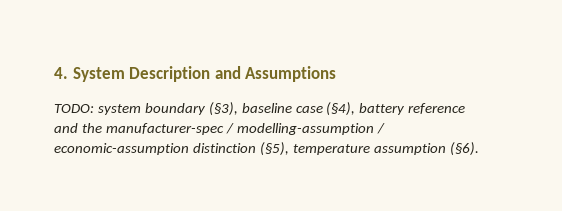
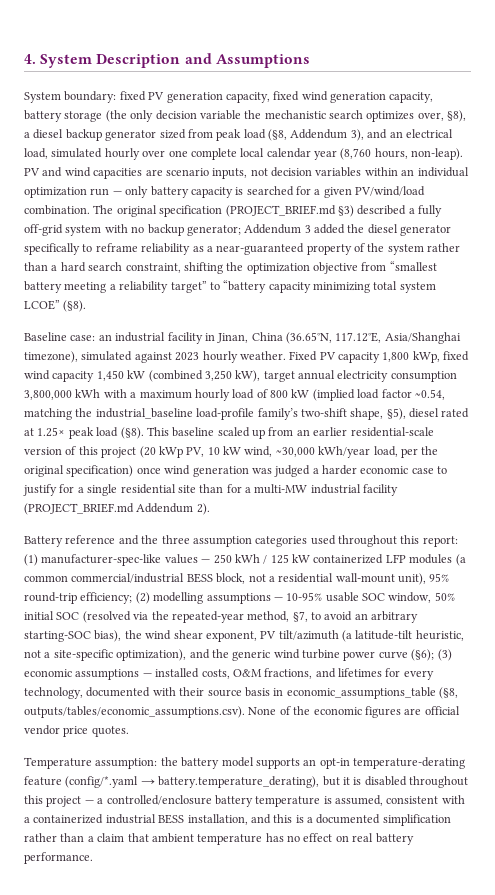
[54,102,466,116] [54,123,385,135] [54,142,479,156] TODO: system boundary (§3), baseline case (§4), battery reference and the manufacturer-spec / modelling-assumption / economic-assumption distinction (§5), temperature assumption (§6). -> [24,91,434,103] [24,110,467,122] [24,129,453,141] [24,148,464,160] [24,167,469,179] [24,186,426,198] [24,205,442,217] [24,224,452,236] [24,243,461,255] [24,261,437,274] [24,280,436,293] [24,300,87,312] [24,332,461,344] [24,351,470,363] [24,370,457,382] [24,389,445,401] [24,408,470,420] [24,427,434,439] [24,446,439,458] [24,465,448,477] [23,484,399,496] [24,503,210,515] [24,535,458,547] [24,554,466,566] [24,573,450,585] [24,592,455,604] [24,611,419,623] [24,630,464,642] [24,649,452,661] [24,668,434,680] [24,687,458,699] [24,706,460,718] [24,725,129,737] [24,757,465,769] [24,776,468,788] [24,795,465,807] [24,814,451,826] [24,833,414,845] [24,852,93,864] System boundary: fixed PV generation capacity, fixed wind generation capacity, battery storage (the only decision variable the mechanistic search optimizes over, §8), a diesel backup generator sized from peak load (§8, Addendum 3), and an electrical load, simulated hourly over one complete local calendar year (8,760 hours, non-leap). PV and wind capacities are scenario inputs, not decision variables within an individual optimization run — only battery capacity is searched for a given PV/wind/load combination. The original specification (PROJECT_BRIEF.md §3) described a fully off-grid system with no backup generator; Addendum 3 added the diesel generator specifically to reframe reliability as a near-guaranteed property of the system rather than a hard search constraint, shifting the optimization objective from “smallest battery meeting a reliability target” to “battery capacity minimizing total system LCOE” (§8). // Baseline case: an industrial facility in Jinan, China (36.65°N, 117.12°E, Asia/Shanghai timezone), simulated against 2023 hourly weather. Fixed PV capacity 1,800 kWp, fixed wind capacity 1,450 kW (combined 3,250 kW), target annual electricity consumption 3,800,000 kWh with a maximum hourly load of 800 kW (implied load factor ~0.54, matching the industrial_baseline load-profile family’s two-shift shape, §5), diesel rated at 1.25× peak load (§8). This baseline scaled up from an earlier residential-scale version of this project (20 kWp PV, 10 kW wind, ~30,000 kWh/year load, per the original specification) once wind generation was judged a harder economic case to justify for a single residential site than for a multi-MW industrial facility (PROJECT_BRIEF.md Addendum 2). // Battery reference and the three assumption categories used throughout this report: (1) manufacturer-spec-like values — 250 kWh / 125 kW containerized LFP modules (a common commercial/industrial BESS block, not a residential wall-mount unit), 95% round-trip efficiency; (2) modelling assumptions — 10-95% usable SOC window, 50% initial SOC (resolved via the repeated-year method, §7, to avoid an arbitrary starting-SOC bias), the wind shear exponent, PV tilt/azimuth (a latitude-tilt heuristic, not a site-specific optimization), and the generic wind turbine power curve (§6); (3) economic assumptions — installed costs, O&M fractions, and lifetimes for every technology, documented with their source basis in economic_assumptions_table (§8, outputs/tables/economic_assumptions.csv). None of the economic figures are official vendor price quotes. // Temperature assumption: the battery model supports an opt-in temperature-derating feature (config/*.yaml → battery.temperature_derating), but it is disabled throughout this project — a controlled/enclosure battery temperature is assumed, consistent with a containerized industrial BESS installation, and this is a documented simplification rather than a claim that ambient temperature has no effect on real battery performance.

